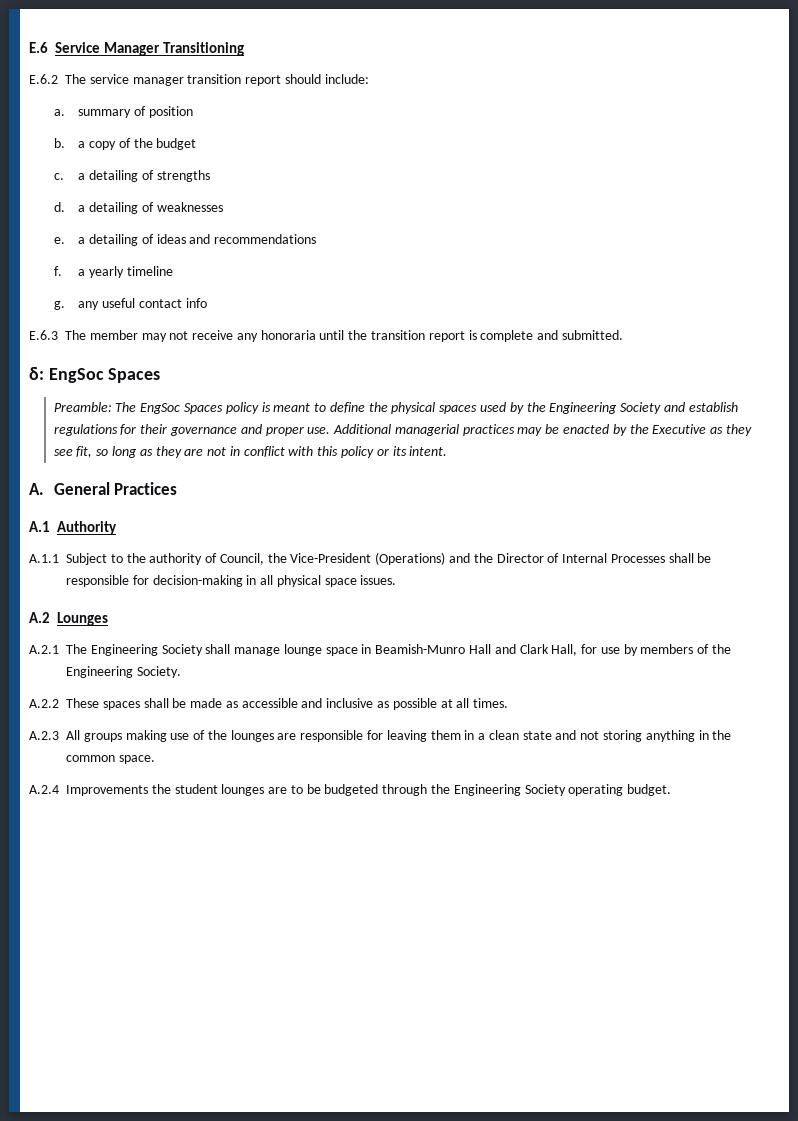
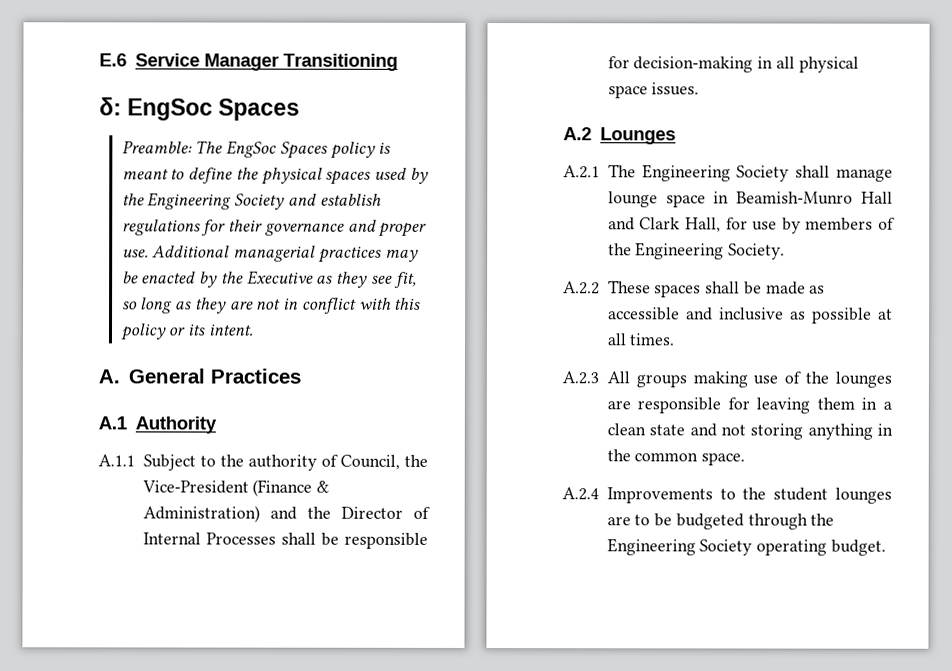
[29,74,369,86] [53,106,193,118] [53,138,197,150] [53,170,210,182] [53,202,223,214] [53,234,317,246] [53,266,173,278] [53,298,207,310] [29,330,623,342] // E.6.2 The service manager transition report should include: // a. summary of position // b. a copy of the budget // c. a detailing of strengths // d. a detailing of weaknesses // e. a detailing of ideas and recommendations // f. a yearly timeline // g. any useful contact info // E.6.3 The member may not receive any honoraria until the transition report is complete and submitted. -> (398, 62) none
[375,552,446,565] (Operations) -> [252,479,330,497] [142,505,260,523] (Finance & Administration)
(148, 790) none -> [719,488,736,500] to

